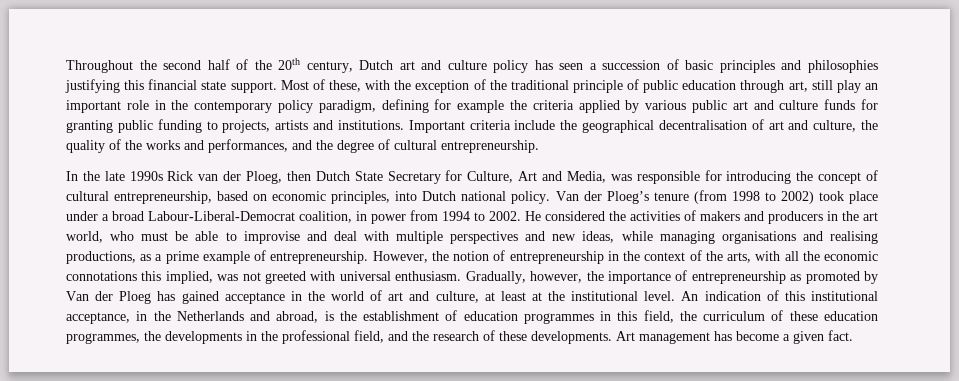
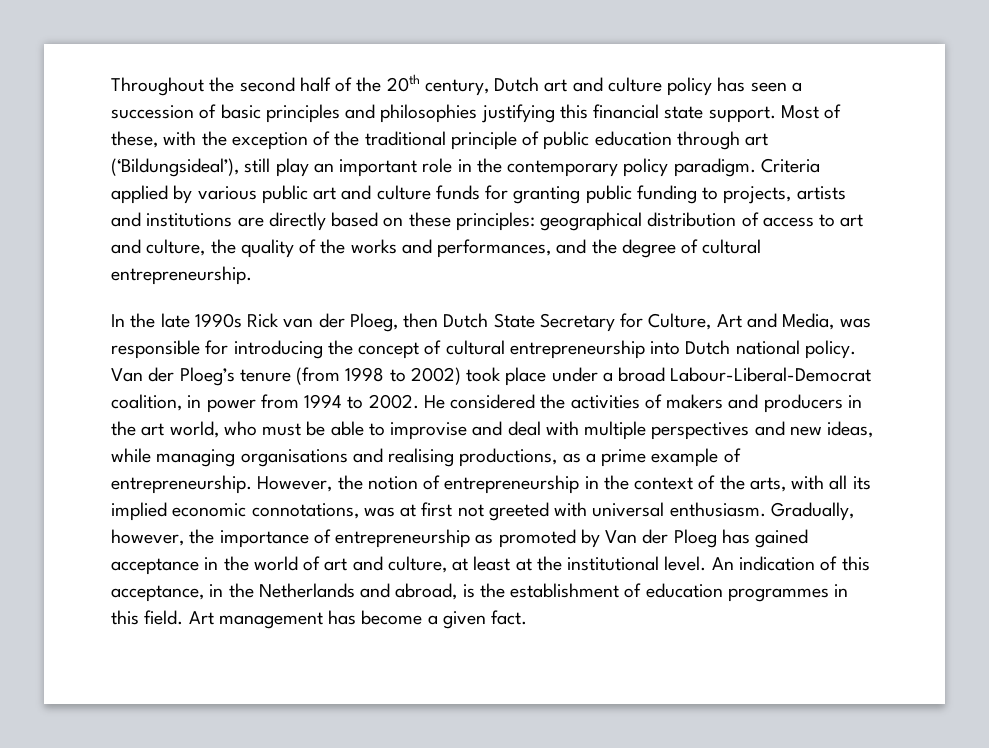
[788,81,808,92] art, -> [745,133,769,146] [111,158,239,177] art (‘Bildungsideal’),
[318,99,574,113] paradigm, defining for example the criteria -> [673,158,820,177] paradigm. Criteria
[337,119,764,133] institutions. Important criteria include the geographical decentralisation of -> [146,212,836,231] institutions are directly based on these principles: geographical distribution of access to
[114,191,391,204] entrepreneurship, based on economic principles, -> [509,340,645,359] entrepreneurship
[802,251,878,261] [66,271,239,284] the economic connotations this implied, was -> [852,476,871,490] [111,502,453,521] its implied economic connotations, was at first
[811,291,879,301] institutional -> (870, 563) none
[643,310,879,323] [66,330,612,344] field, the curriculum of these education programmes, the developments in the professional field, and the research of these developments. -> [144,610,184,625] field.

